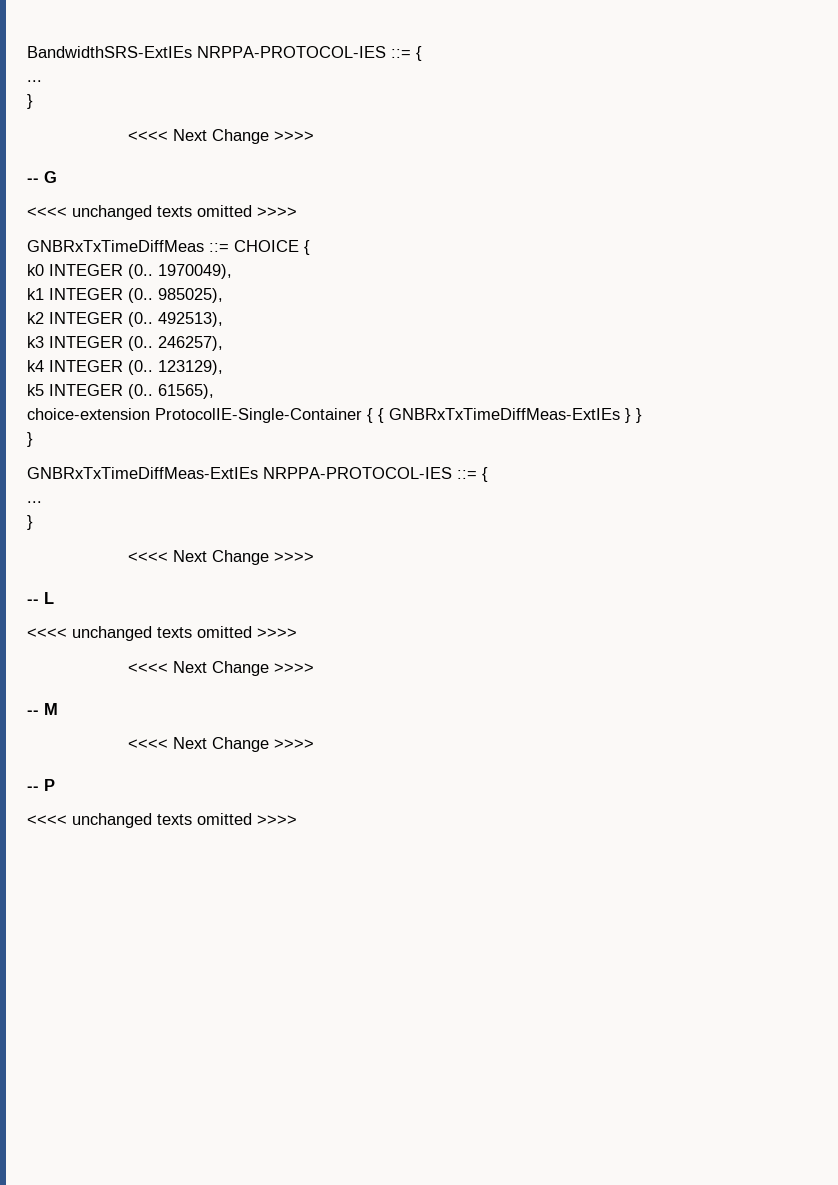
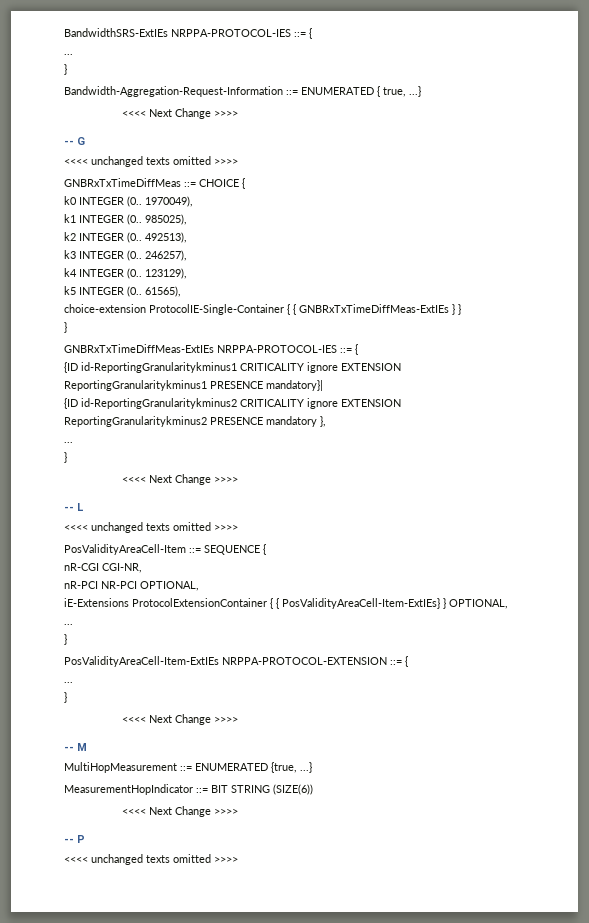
(33, 101) none -> [64,86,421,97] // Bandwidth-Aggregation-Request-Information ::= ENUMERATED { true, ...}
(488, 474) none -> [64,362,401,373] [64,380,323,391] [64,398,401,409] [64,416,326,427] // {ID id-ReportingGranularitykminus1 CRITICALITY ignore EXTENSION ReportingGranularitykminus1 PRESENCE mandatory}| // {ID id-ReportingGranularitykminus2 CRITICALITY ignore EXTENSION ReportingGranularitykminus2 PRESENCE mandatory },
(297, 633) none -> [64,544,266,555] [64,563,142,573] [64,581,199,591] [64,598,508,609] [64,624,73,625] [64,634,67,645] [64,656,408,667] [64,682,73,683] [64,692,67,703] // PosValidityAreaCell-Item ::= SEQUENCE { // nR-CGI CGI-NR, // nR-PCI NR-PCI OPTIONAL, // iE-Extensions ProtocolExtensionContainer { { PosValidityAreaCell-Item-ExtIEs} } OPTIONAL, // ... // } // PosValidityAreaCell-Item-ExtIEs NRPPA-PROTOCOL-EXTENSION ::= { // ... // }
(58, 709) none -> [64,762,312,773] [64,784,313,795] // MultiHopMeasurement ::= ENUMERATED {true, ...} // MeasurementHopIndicator ::= BIT STRING (SIZE(6))

